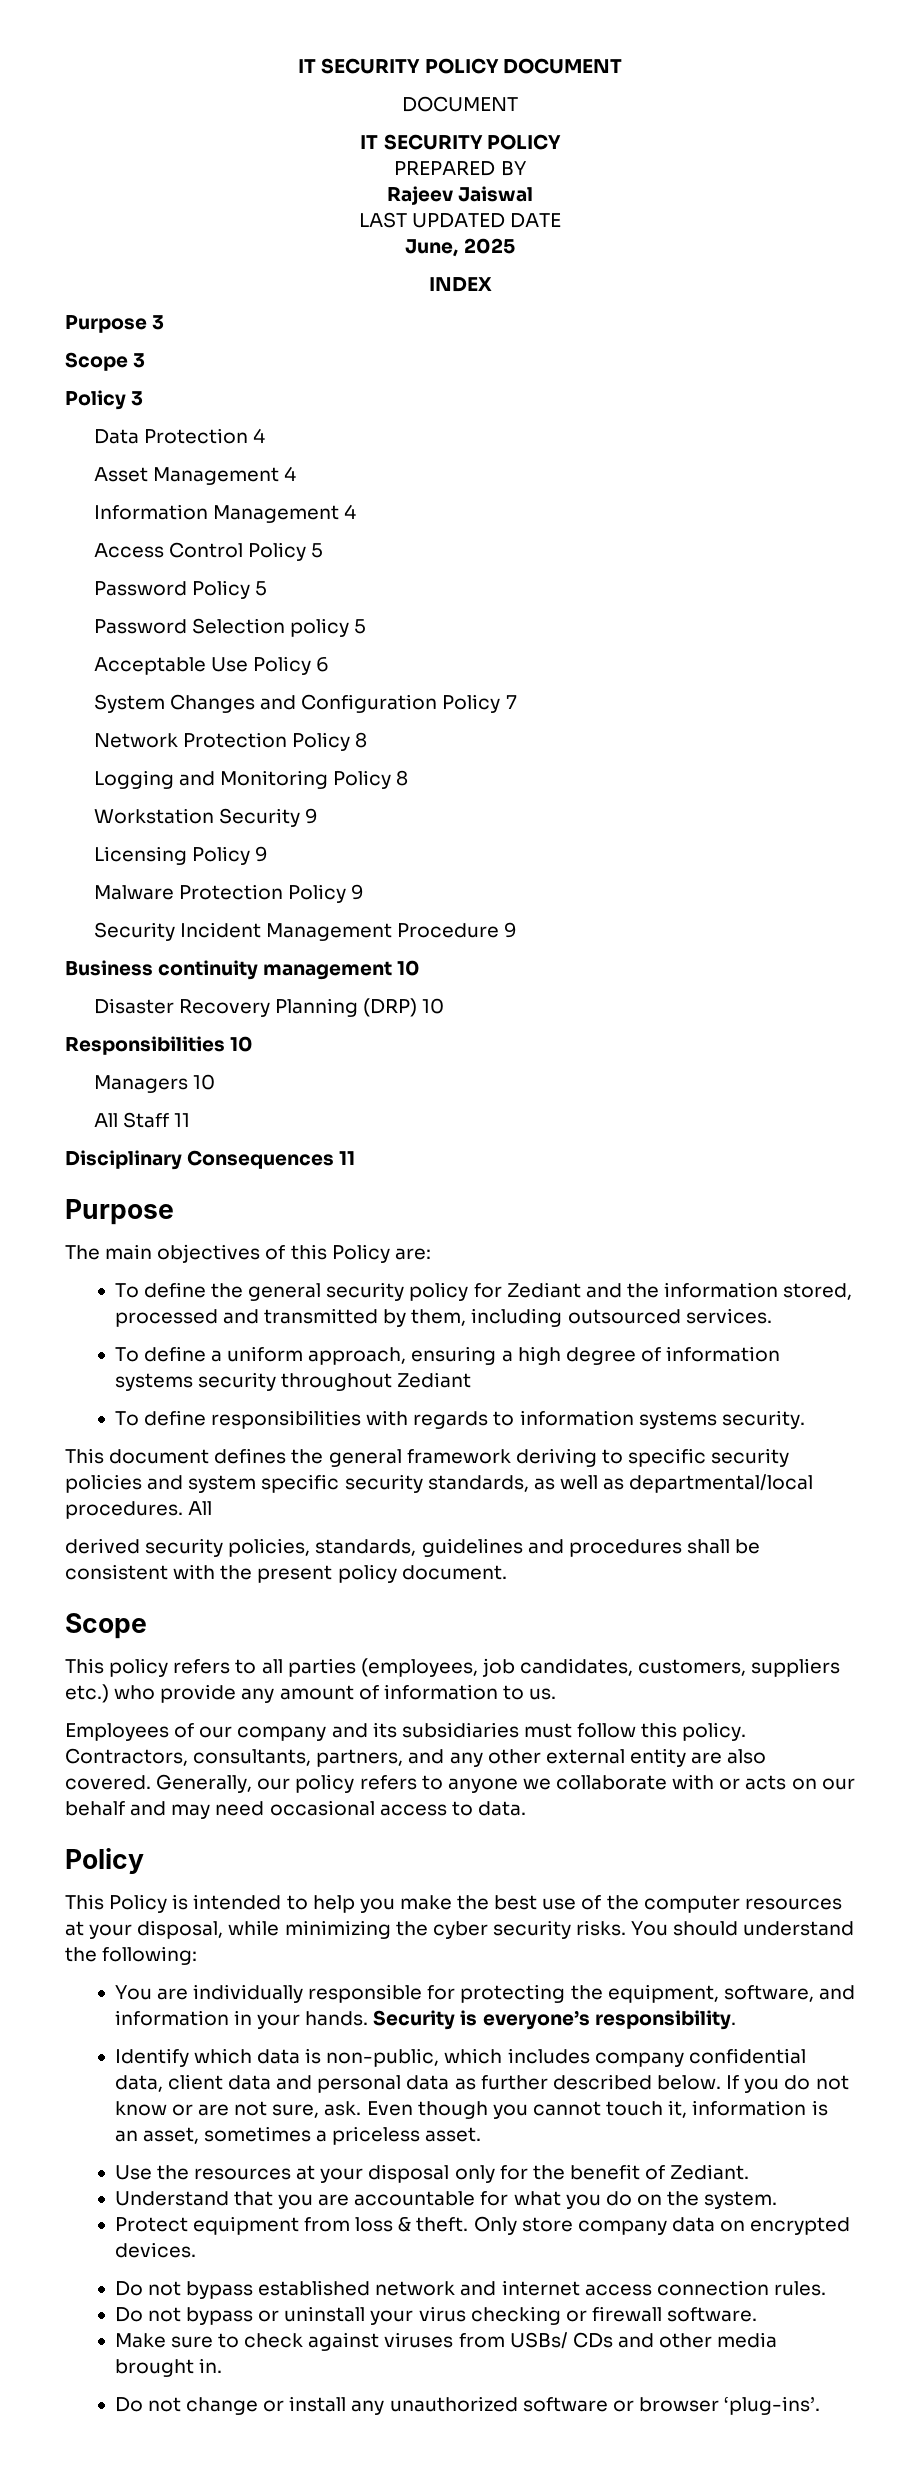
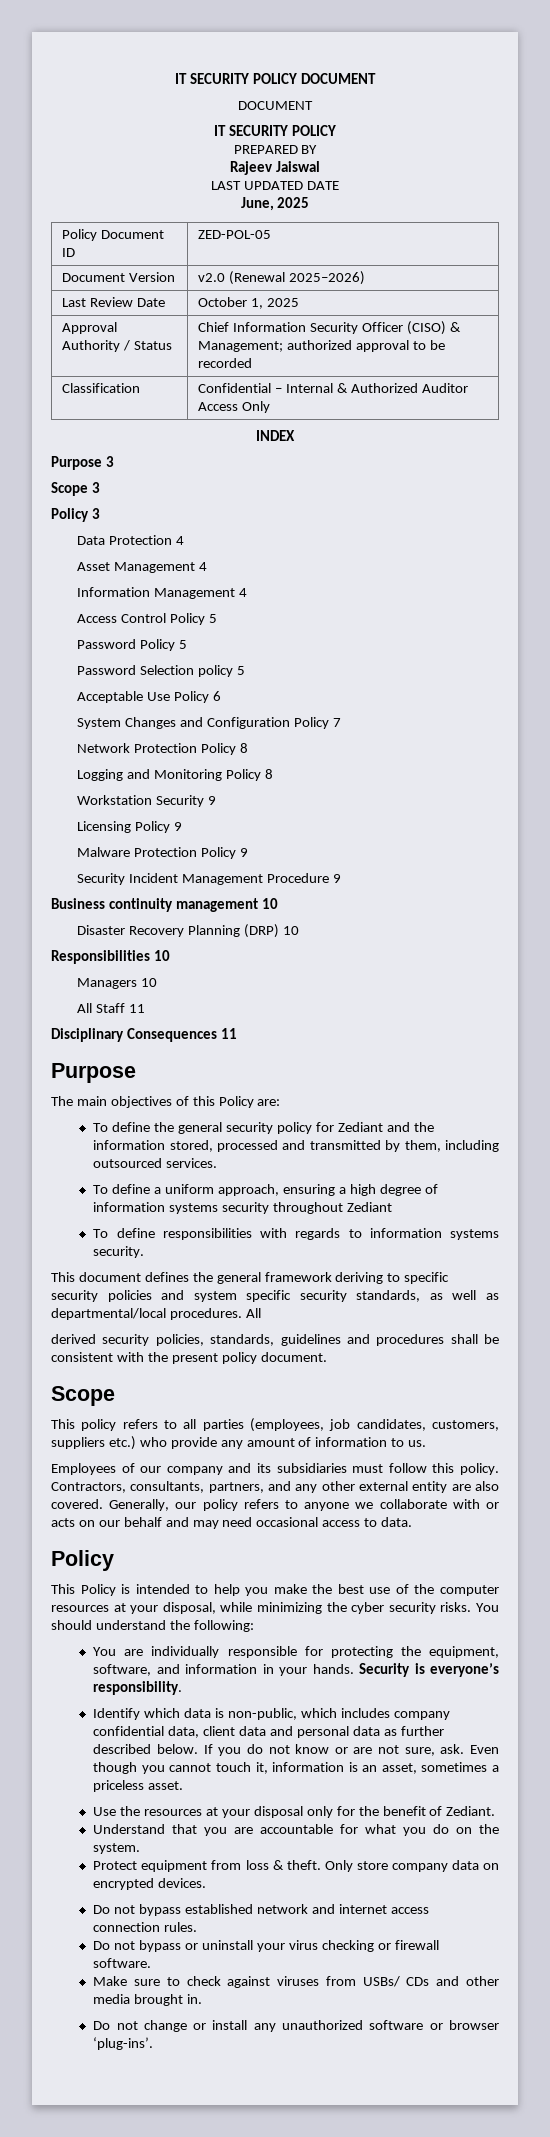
(515, 246) none -> [62,229,165,241] [62,248,76,257] [198,230,272,239] [62,272,176,282] [198,271,366,285] [62,297,166,307] [198,297,300,309] [62,322,118,334] [62,340,173,352] [198,321,461,335] [198,340,445,352] [198,358,253,368] [62,383,141,393] [198,383,468,393] [198,401,271,413] // Policy Document ID | ZED-POL-05 // Document Version | v2.0 (Renewal 2025–2026) // Last Review Date | October 1, 2025 // Approval Authority / Status | Chief Information Security Officer (CISO) & Management; authorized approval to be recorded // Classification | Confidential – Internal & Authorized Auditor Access Only

